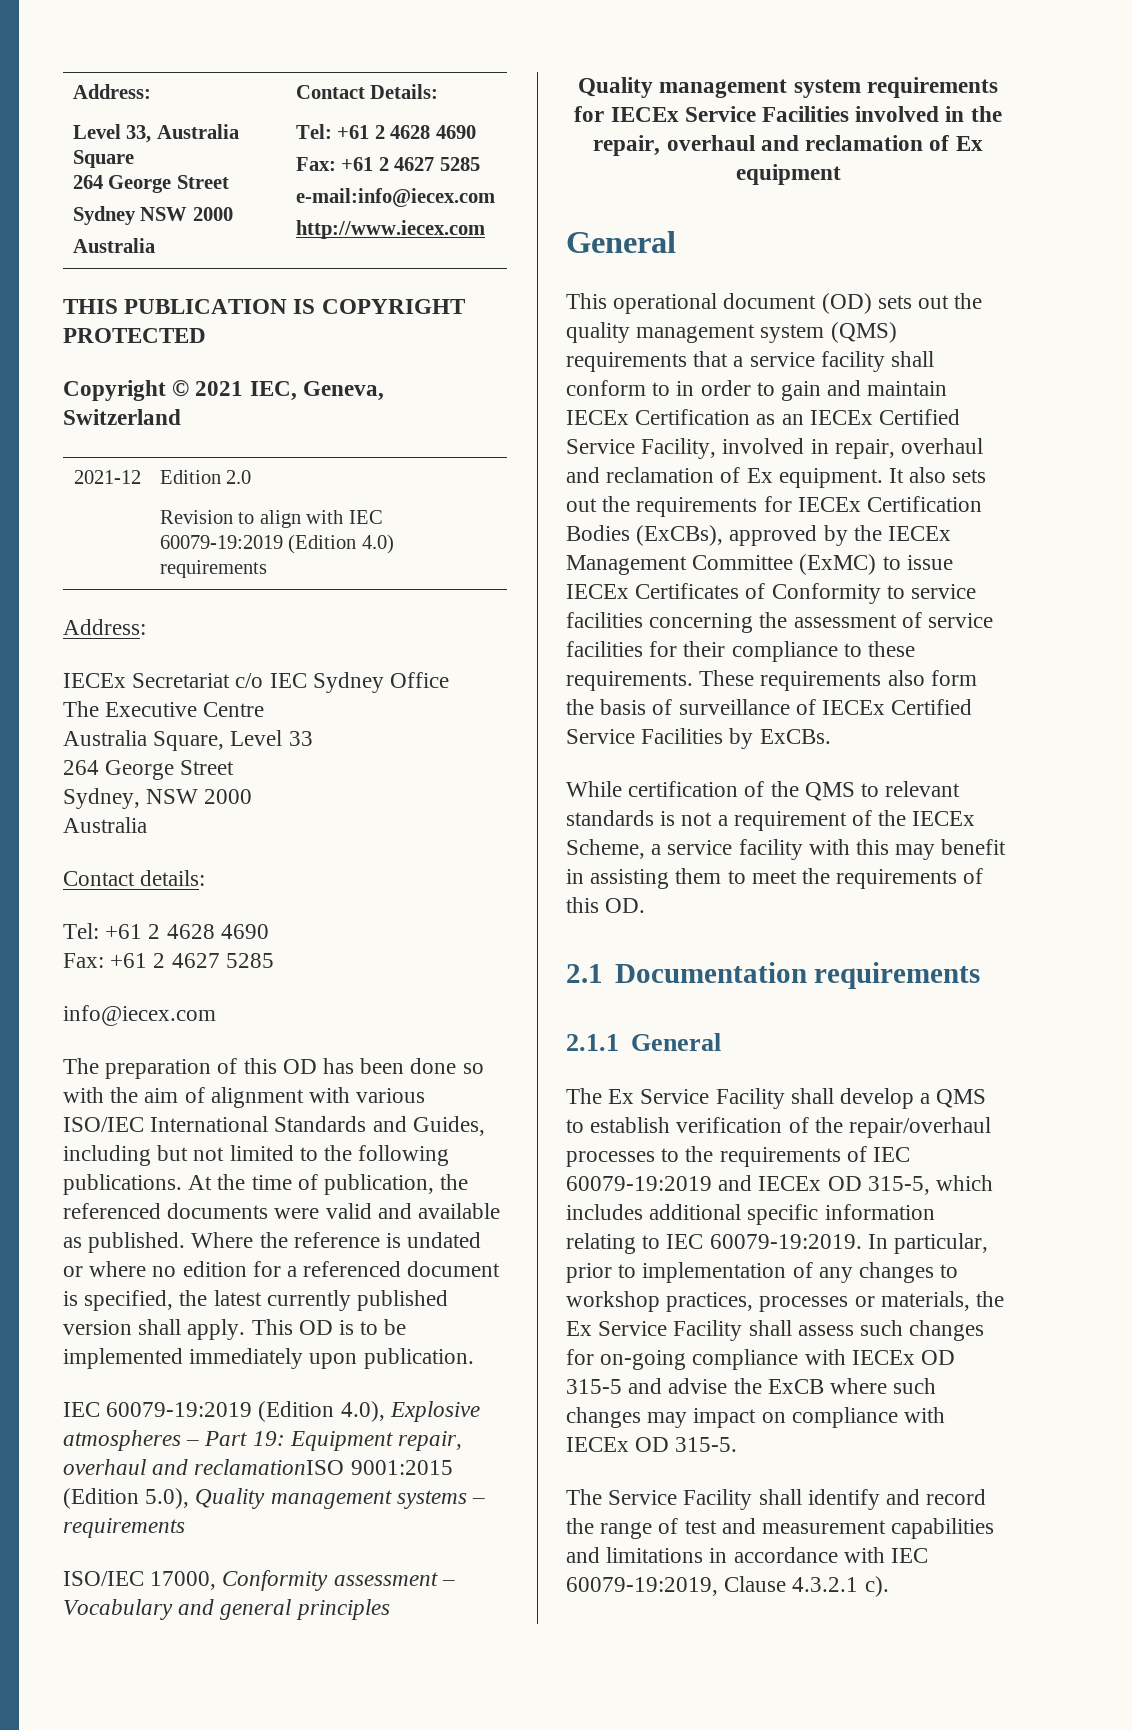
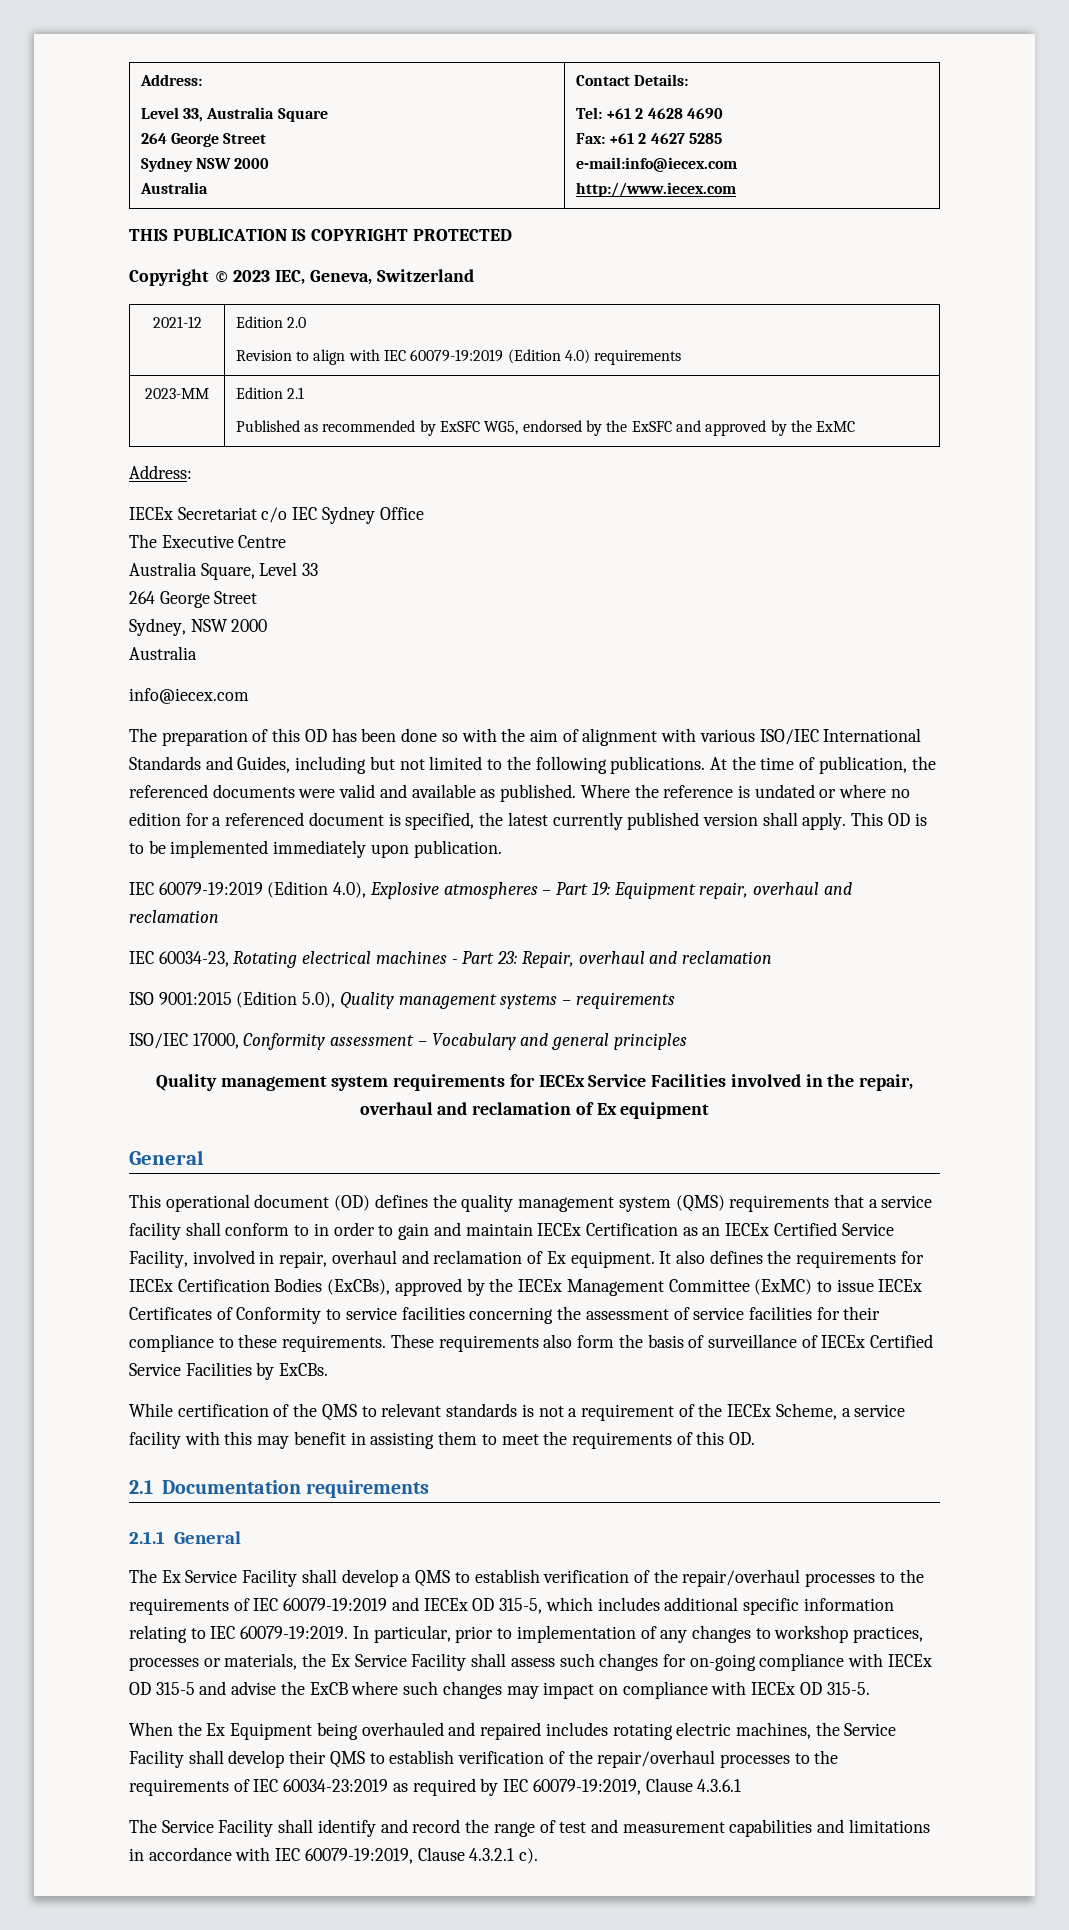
[195,381,244,396] 2021 -> [233,270,271,282] 2023
(267, 569) none -> [145,388,209,399] [235,387,305,399] [235,420,856,436] // 2023-MM | Edition 2.1 // Published as recommended by ExSFC WG5, endorsed by the ExSFC and approved by the ExMC
[63,870,206,886] [63,923,269,939] [63,953,274,968] // Contact details: // Tel: +61 2 4628 4690 // Fax: +61 2 4627 5285 -> (197, 653) none
[194,1459,345,1475] reclamationISO -> [129,910,219,923] [129,951,772,968] [129,992,154,1005] reclamation // IEC 60034-23, Rotating electrical machines - Part 23: Repair, overhaul and reclamation // ISO
[877,295,950,309] sets out -> [374,1194,428,1208] defines
[952,469,987,483] [566,498,597,512] sets out -> [709,1250,763,1264] defines
(738, 1444) none -> [129,1722,897,1740] [129,1750,839,1768] [129,1778,742,1796] // When the Ex Equipment being overhauled and repaired includes rotating electric machines, the Service Facility shall develop their QMS to establish verification of the repair/overhaul processes to the requirements of IEC 60034-23:2019 as required by IEC 60079-19:2019, Clause 4.3.6.1

